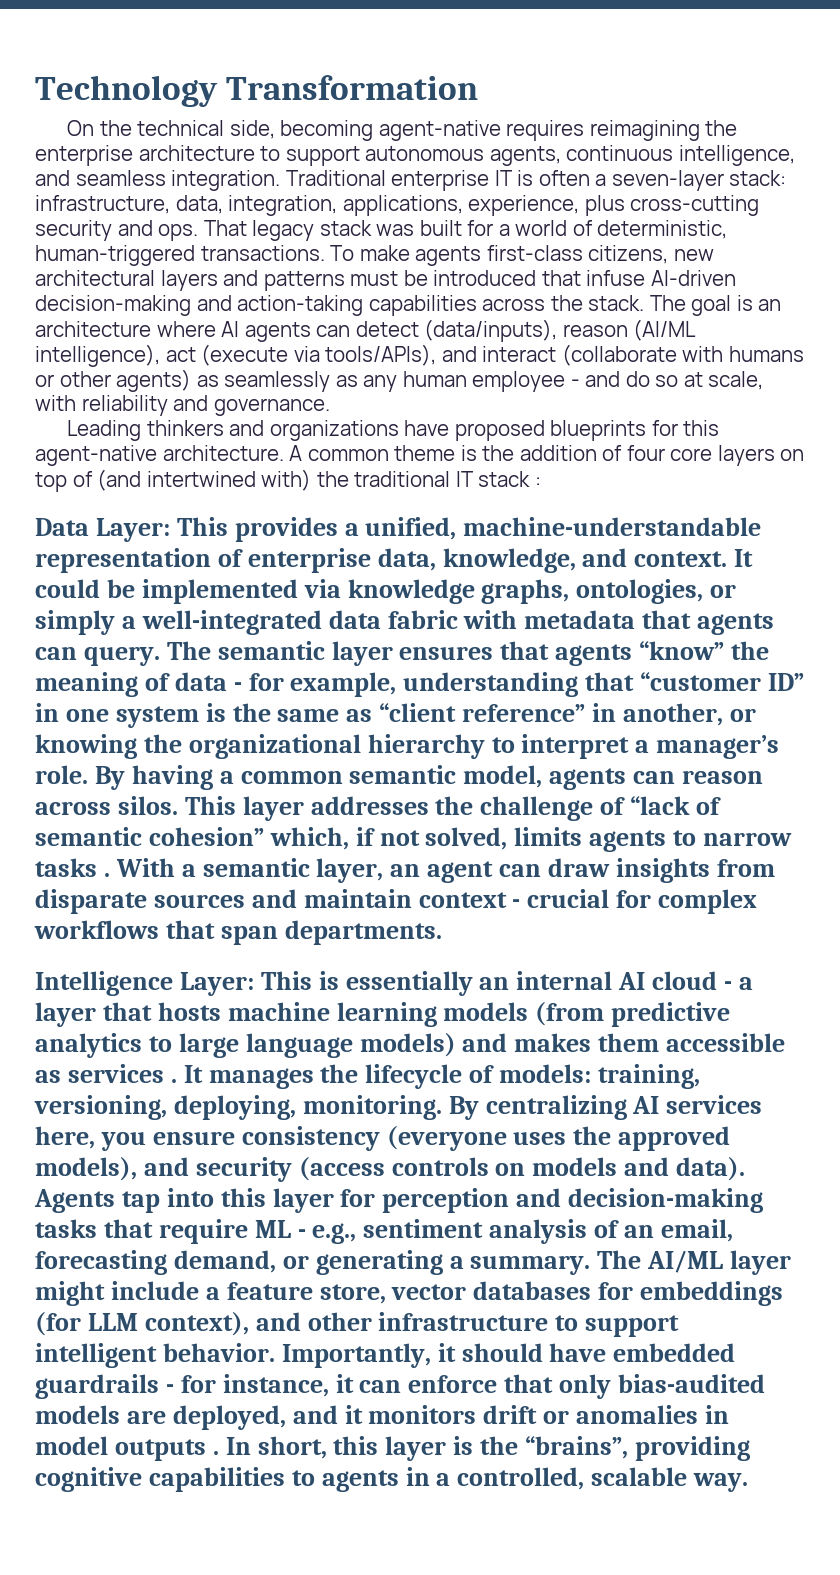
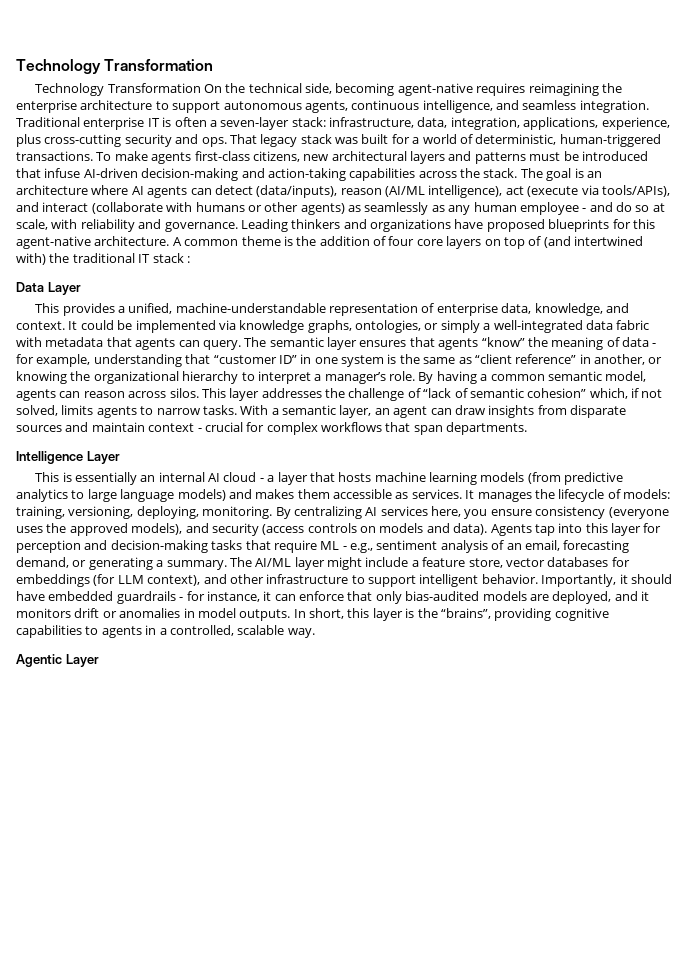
(479, 87) none -> [35,83,201,96] Technology Transformation
(330, 407) // -> (238, 227) none
[95,518,170,542] Layer: -> [47,282,81,295] Layer //
[35,858,110,877] tasks . -> [202,405,237,415] tasks.
[179,972,254,996] Layer: -> [86,451,120,464] Layer //
[67,1064,177,1083] services . -> [411,489,462,499] services.
[114,1439,219,1461] outputs . -> [239,609,291,621] outputs.
(749, 1482) none -> [16,654,99,667] // Agentic Layer

